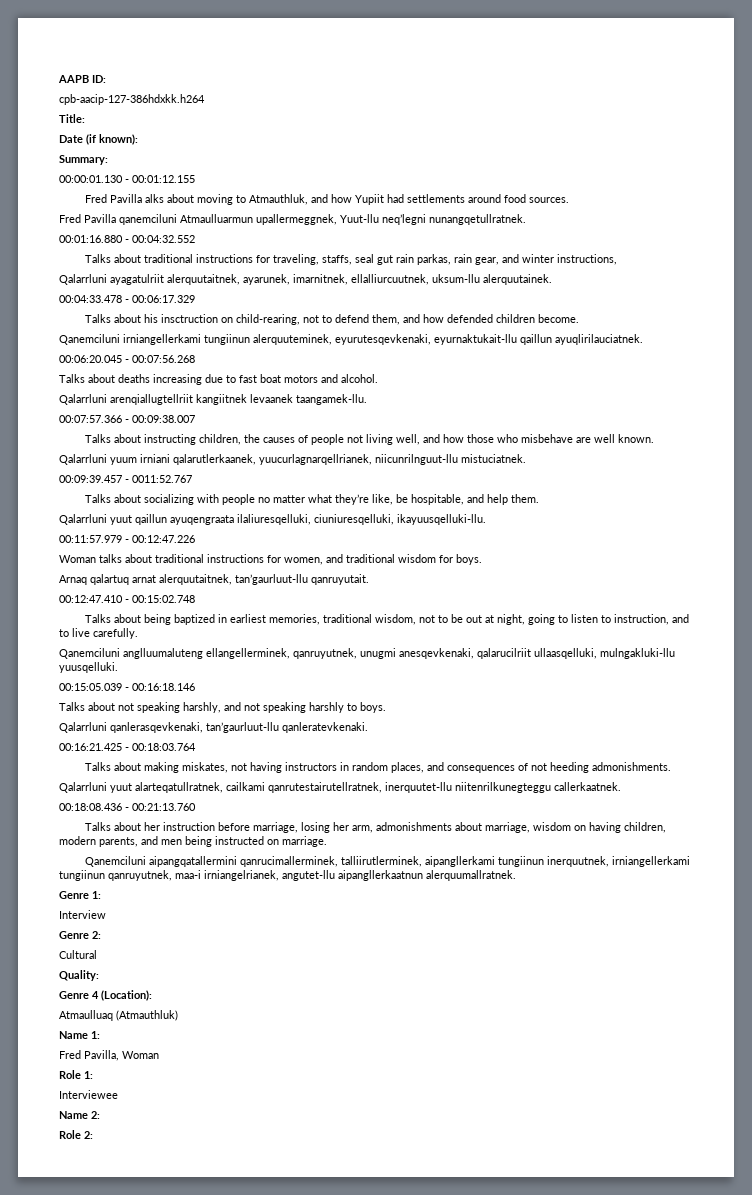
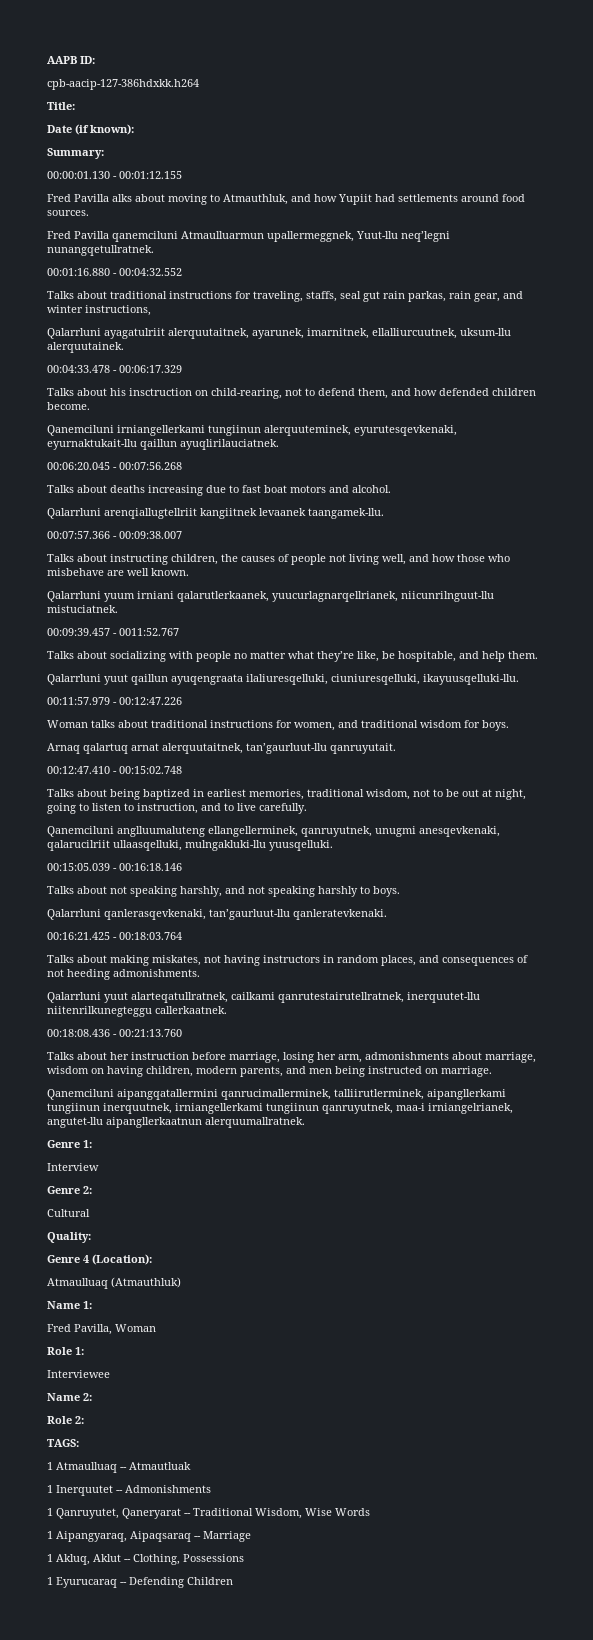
(93, 1135) none -> [47,1439,79,1447] [47,1462,191,1473] [47,1485,211,1496] [47,1508,370,1519] [47,1531,251,1542] [47,1554,244,1565] [47,1577,233,1588] // TAGS: // 1 Atmaulluaq -- Atmautluak // 1 Inerquutet -- Admonishments // 1 Qanruyutet, Qaneryarat -- Traditional Wisdom, Wise Words // 1 Aipangyaraq, Aipaqsaraq -- Marriage // 1 Akluq, Aklut -- Clothing, Possessions // 1 Eyurucaraq -- Defending Children

